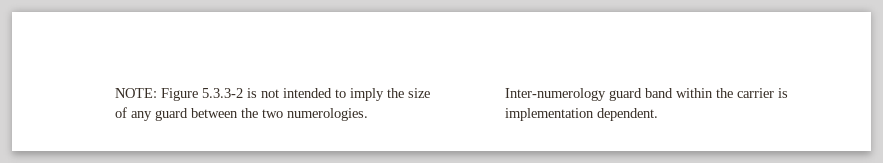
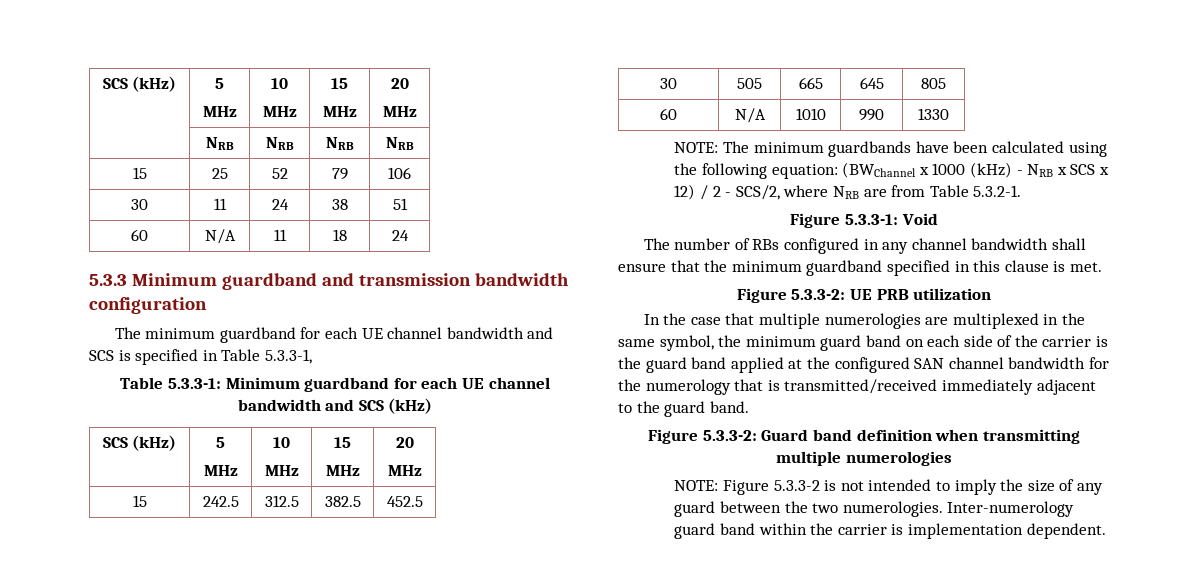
(115, 93) none -> [102,76,177,92] [215,78,224,89] [202,106,237,117] [271,78,288,89] [262,106,297,117] [331,78,348,89] [322,106,357,117] [390,78,409,89] [382,106,417,117] [205,137,234,150] [265,137,294,150] [325,137,354,150] [385,137,414,150] [132,167,147,179] [211,168,228,179] [271,168,288,179] [331,168,348,180] [388,167,411,179] [131,199,148,210] [213,198,227,210] [271,199,289,210] [331,199,348,210] [392,198,408,210] [131,229,148,241] [204,229,236,244] [273,229,287,241] [332,229,347,241] [391,230,409,241] [89,273,569,290] [89,297,207,314] [114,327,554,343] [89,349,312,365] [120,377,550,392] [237,398,433,414] [102,435,177,451] [216,437,225,448] [203,465,238,476] [273,437,290,448] [264,465,299,476] [334,437,351,448] [325,465,360,476] [395,437,414,448] [387,465,422,476] [132,495,147,507] [202,496,239,507] [264,495,299,507] [324,496,361,507] [386,496,423,507] [660,78,677,89] [737,78,762,89] [798,77,823,89] [859,77,884,89] [921,78,946,89] [660,108,677,120] [734,108,766,123] [795,108,826,120] [859,109,884,121] [918,108,949,120] [674,141,1107,157] [674,162,1109,179] [674,184,1022,200] [790,213,938,228] [643,238,1086,254] [618,260,1102,276] [736,288,992,303] [643,313,1085,329] [618,335,1109,351] [618,357,1109,373] [618,379,1096,395] [618,401,749,417] [648,429,1080,444] [776,451,952,466] SCS (kHz) | 5 // MHz | 10 // MHz | 15 // MHz | 20 // MHz // | NRB | NRB | NRB | NRB // 15 | 25 | 52 | 79 | 106 // 30 | 11 | 24 | 38 | 51 // 60 | N/A | 11 | 18 | 24 // 5.3.3 Minimum guardband and transmission bandwidth configuration // The minimum guardband for each UE channel bandwidth and SCS is specified in Table 5.3.3-1, // Table 5.3.3-1: Minimum guardband for each UE channel bandwidth and SCS (kHz) // SCS (kHz) | 5 // MHz | 10 // MHz | 15 // MHz | 20 // MHz // 15 | 242.5 | 312.5 | 382.5 | 452.5 // 30 | 505 | 665 | 645 | 805 // 60 | N/A | 1010 | 990 | 1330 // NOTE: The minimum guardbands have been calculated using the following equation: (BWChannel x 1000 (kHz) - NRB x SCS x 12) / 2 - SCS/2, where NRB are from Table 5.3.2-1. // Figure 5.3.3-1: Void // The number of RBs configured in any channel bandwidth shall ensure that the minimum guardband specified in this clause is met. // Figure 5.3.3-2: UE PRB utilization // In the case that multiple numerologies are multiplexed in the same symbol, the minimum guard band on each side of the carrier is the guard band applied at the configured SAN channel bandwidth for the numerology that is transmitted/received immediately adjacent to the guard band. // Figure 5.3.3-2: Guard band definition when transmitting multiple numerologies //

